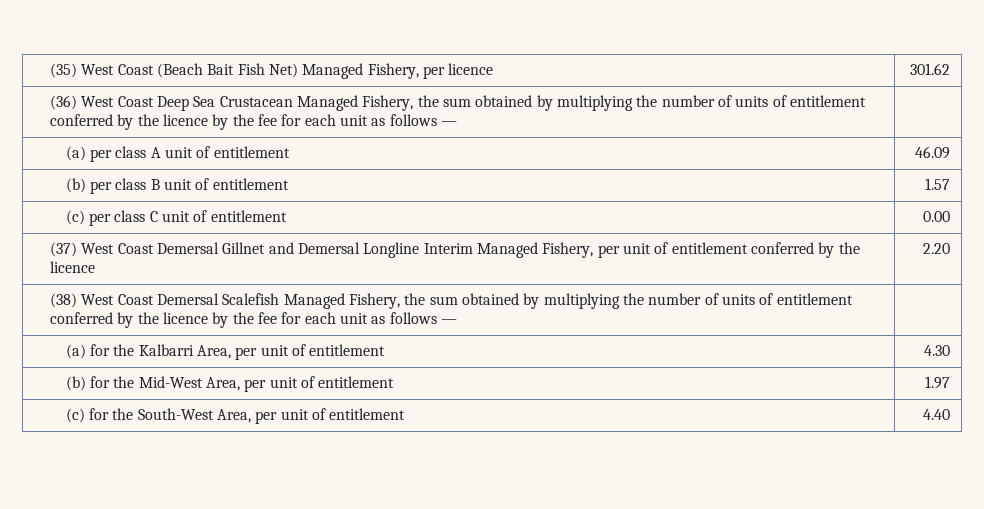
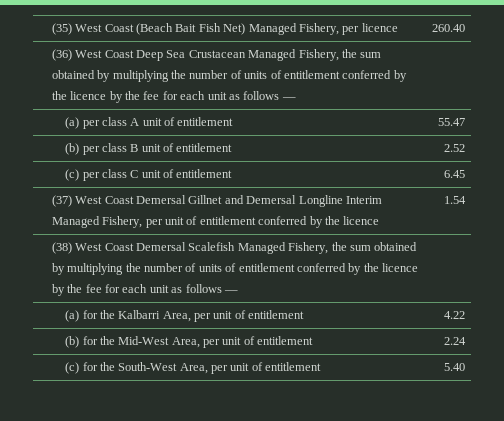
[909,63,950,75] 301.62 -> [432,24,466,32] 260.40
[914,146,950,159] 46.09 -> [438,118,466,126] 55.47
[924,178,950,190] 1.57 -> [444,144,466,152] 2.52
[922,211,950,222] 0.00 -> [444,170,466,178] 6.45
[922,243,950,254] 2.20 -> [444,196,467,204] 1.54
[923,345,950,356] 4.30 -> [444,311,466,319] 4.22
[924,376,950,389] 1.97 -> [444,337,467,345] 2.24
[922,409,950,420] 4.40 -> [444,363,466,371] 5.40

